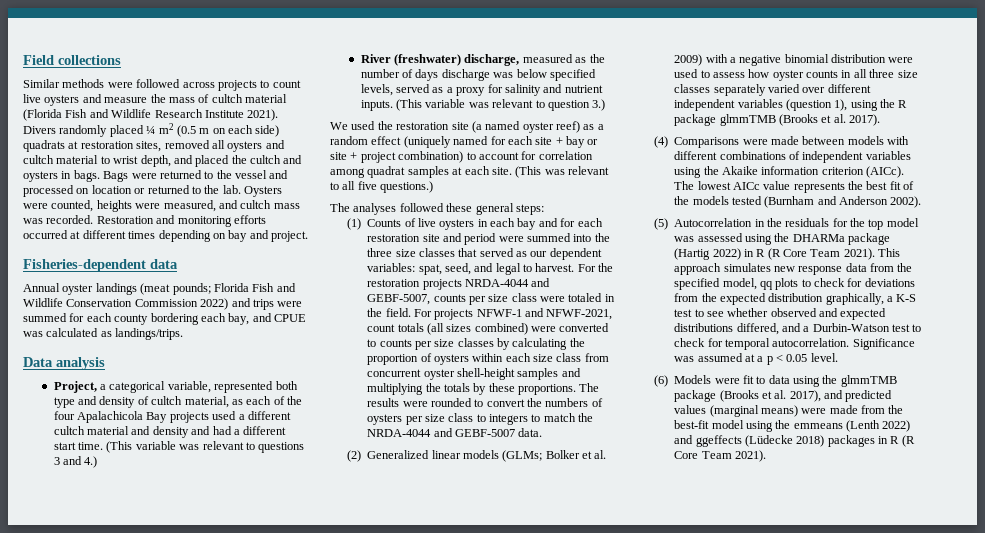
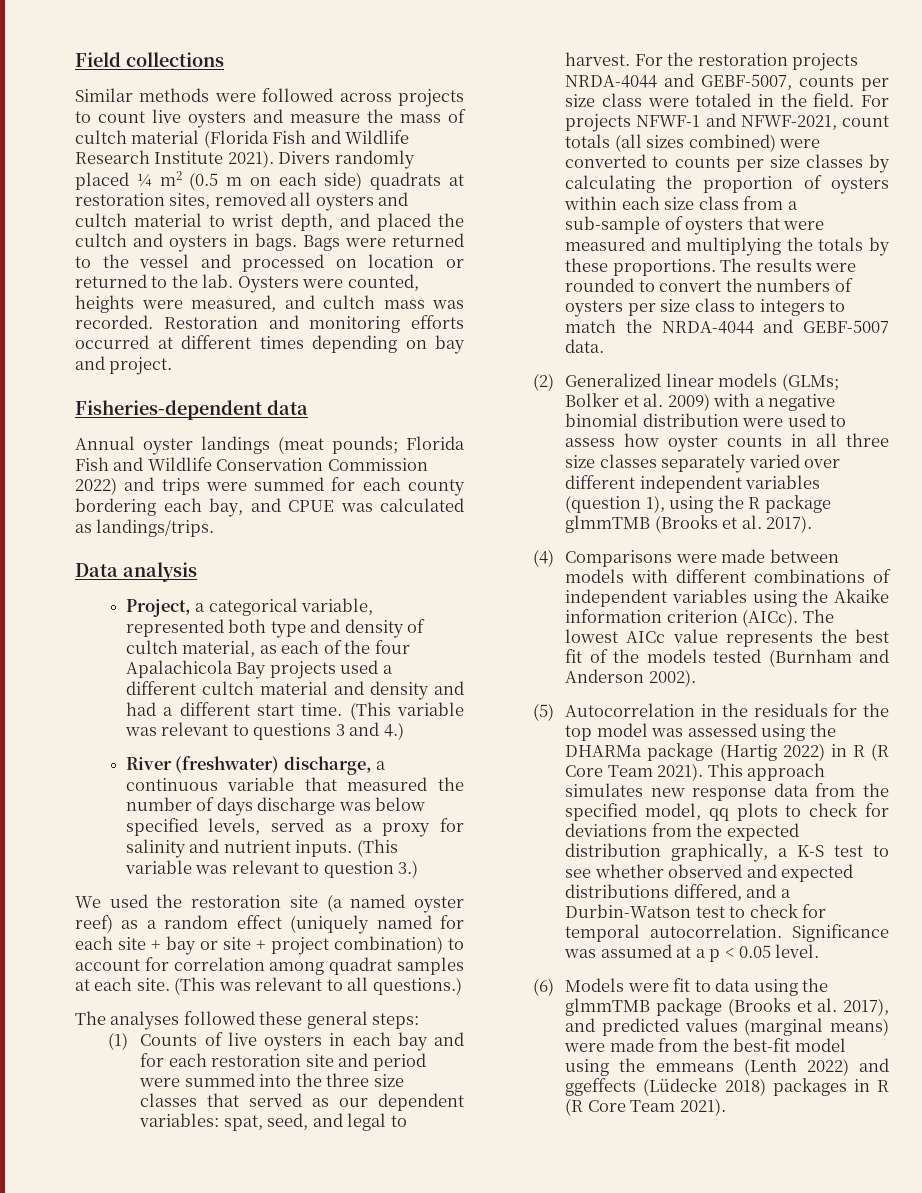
[522,54,587,63] measured as -> [376,761,387,770] [125,777,428,791] a continuous variable that measured
[357,181,377,190] five -> (369, 984) none
[367,368,559,380] concurrent oyster shell-height samples -> [787,201,798,210] [565,216,825,235] [565,237,646,251] a sub-sample of oysters that were measured

